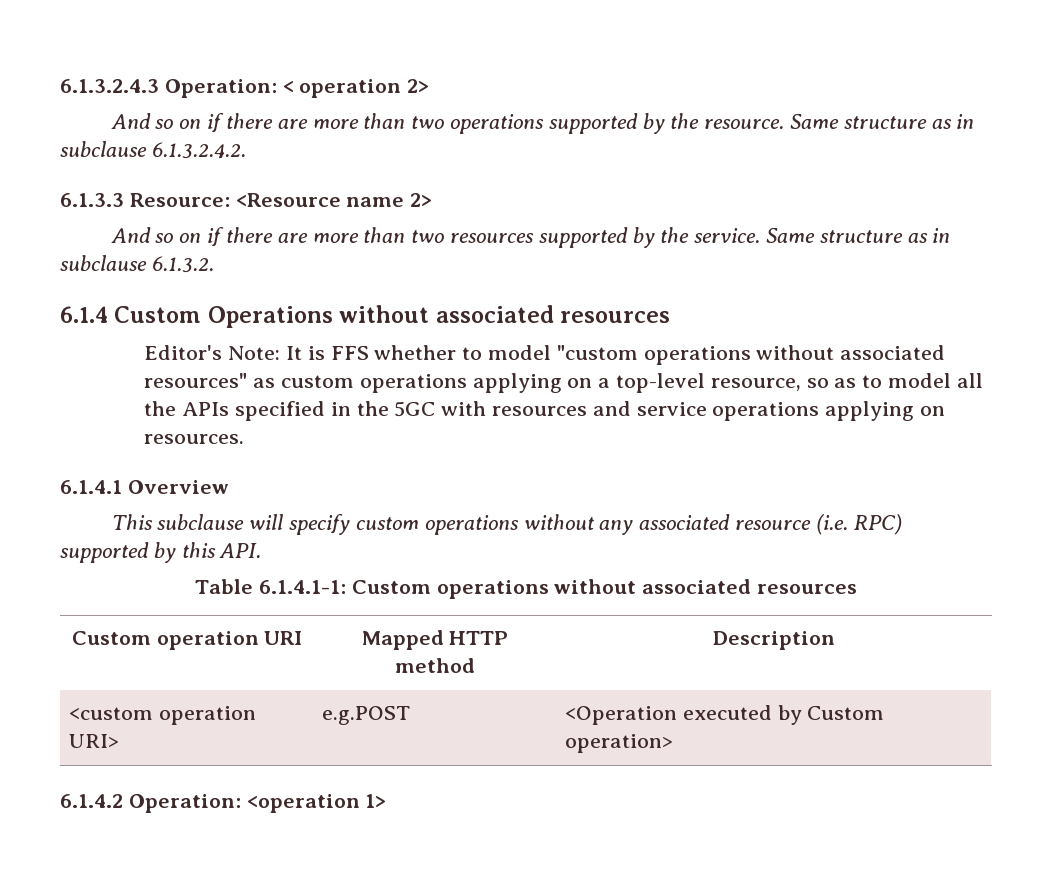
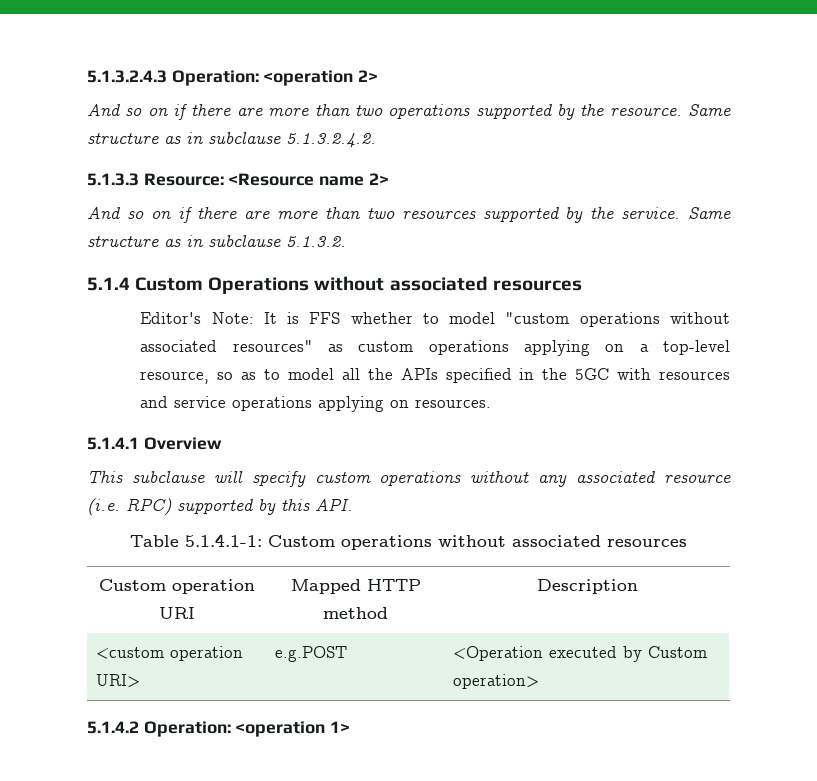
[60,79,402,98] 6.1.3.2.4.3 Operation: < operation -> [87,70,354,86] 5.1.3.2.4.3 Operation: <operation
[151,142,246,159] [60,193,124,207] 6.1.3.2.4.2. // 6.1.3.3 -> [286,133,376,148] [87,173,139,186] 5.1.3.2.4.2. // 5.1.3.3
[151,256,214,273] [60,306,108,323] 6.1.3.2. // 6.1.4 -> [286,236,346,247] [87,277,130,291] 5.1.3.2. // 5.1.4
[60,480,122,494] 6.1.4.1 -> [87,437,139,450] 5.1.4.1
[258,580,346,594] 6.1.4.1-1: -> [185,534,262,547] 5.1.4.1-1:
[60,794,123,808] 6.1.4.2 -> [87,721,139,734] 5.1.4.2

